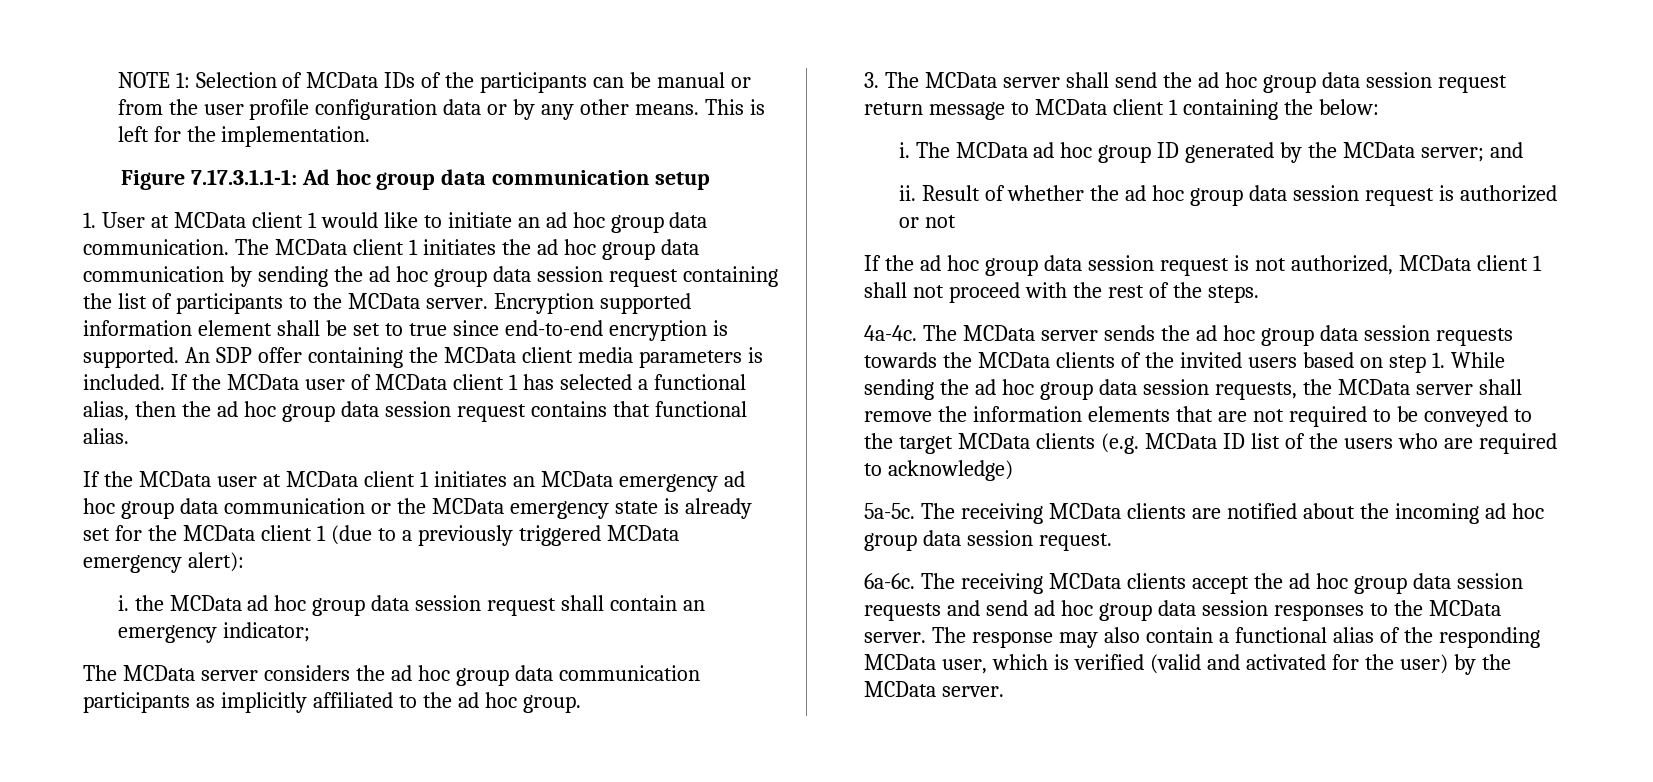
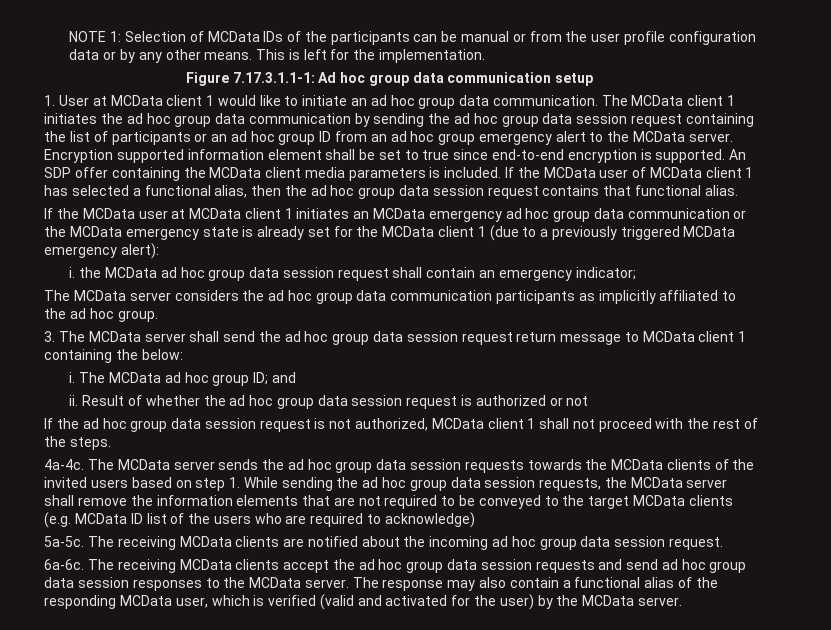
(284, 303) none -> [194,131,586,145] or an ad hoc group ID from an ad hoc group emergency alert
[1157,142,1484,163] ID generated by the MCData server; -> [253,372,269,385] ID;

